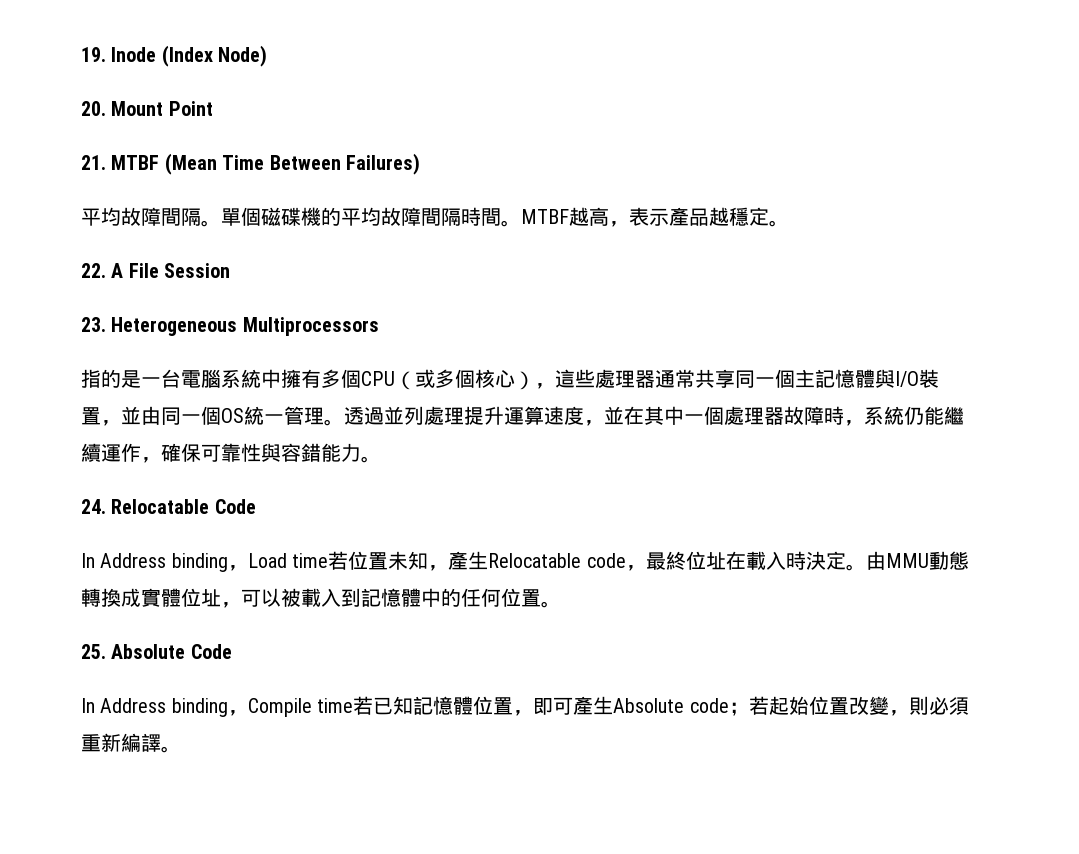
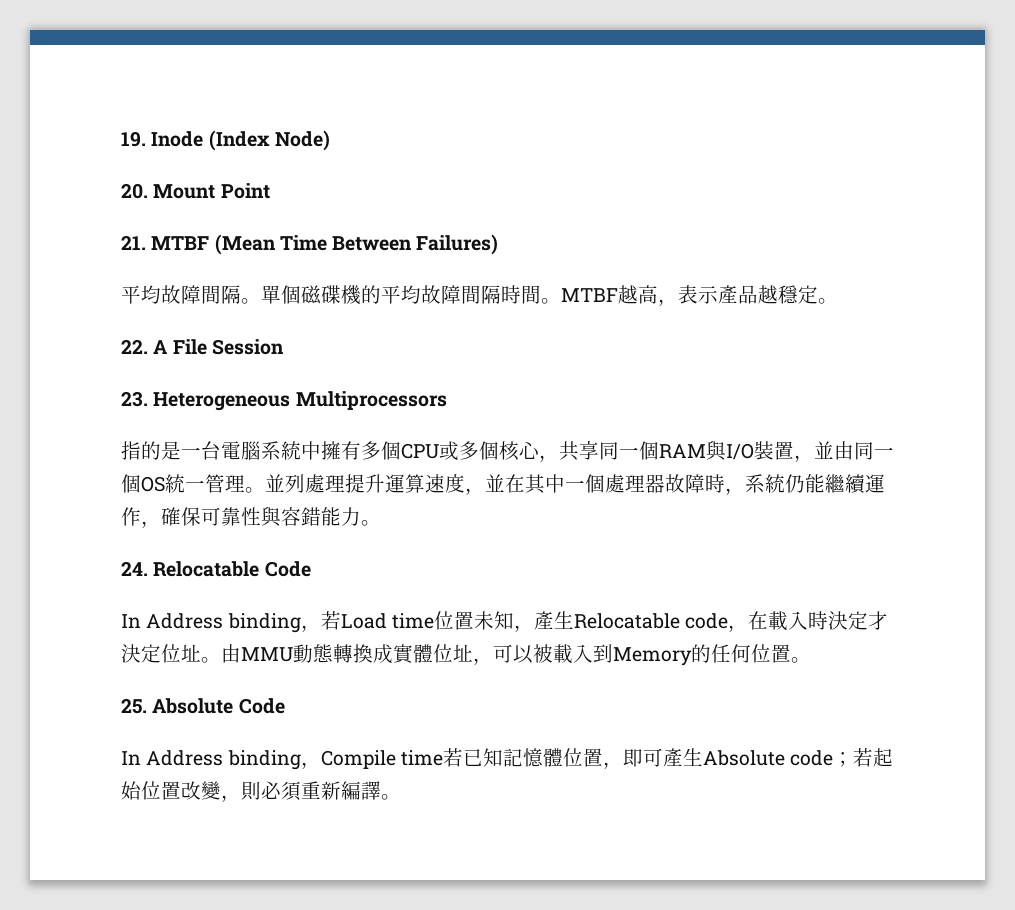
[395,371,415,390] （ -> (439, 451) none
[515,369,695,390] ），這些處理器通常 -> [539,455,559,462] ，
[795,369,875,388] 主記憶體 -> [659,444,706,458] RAM
[344,407,384,425] 透過 -> (265, 490) none
(248, 568) none -> [320,611,341,630] 若
[328,551,349,570] 若 -> (434, 621) none
[645,551,726,570] 最終位址 -> (749, 628) none
(846, 560) none -> [868,611,889,630] [121,644,201,663] 才決定位址
[361,588,441,607] 記憶體中 -> [613,647,692,666] Memory

